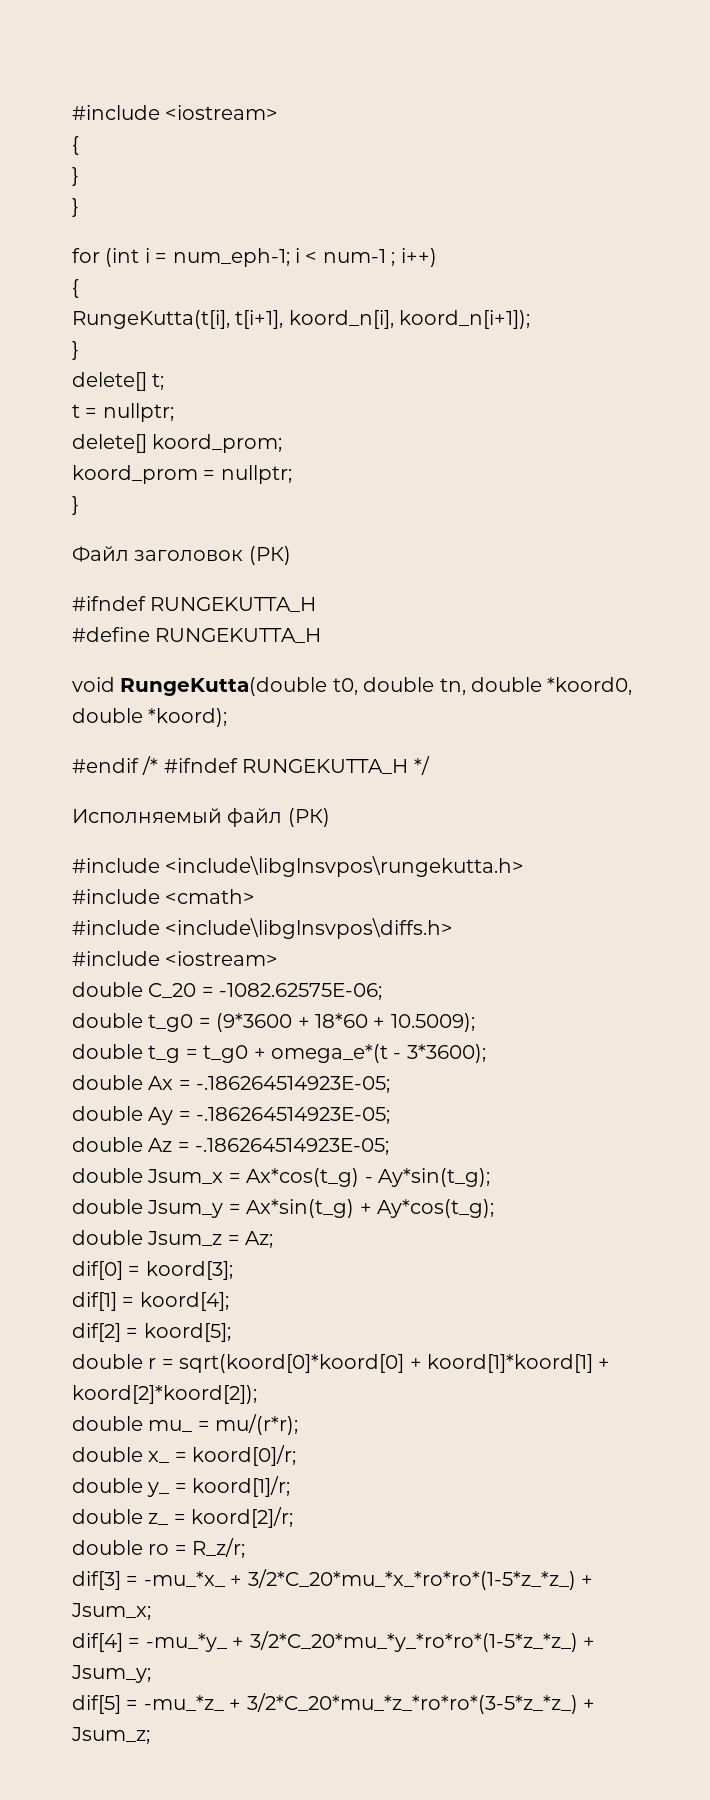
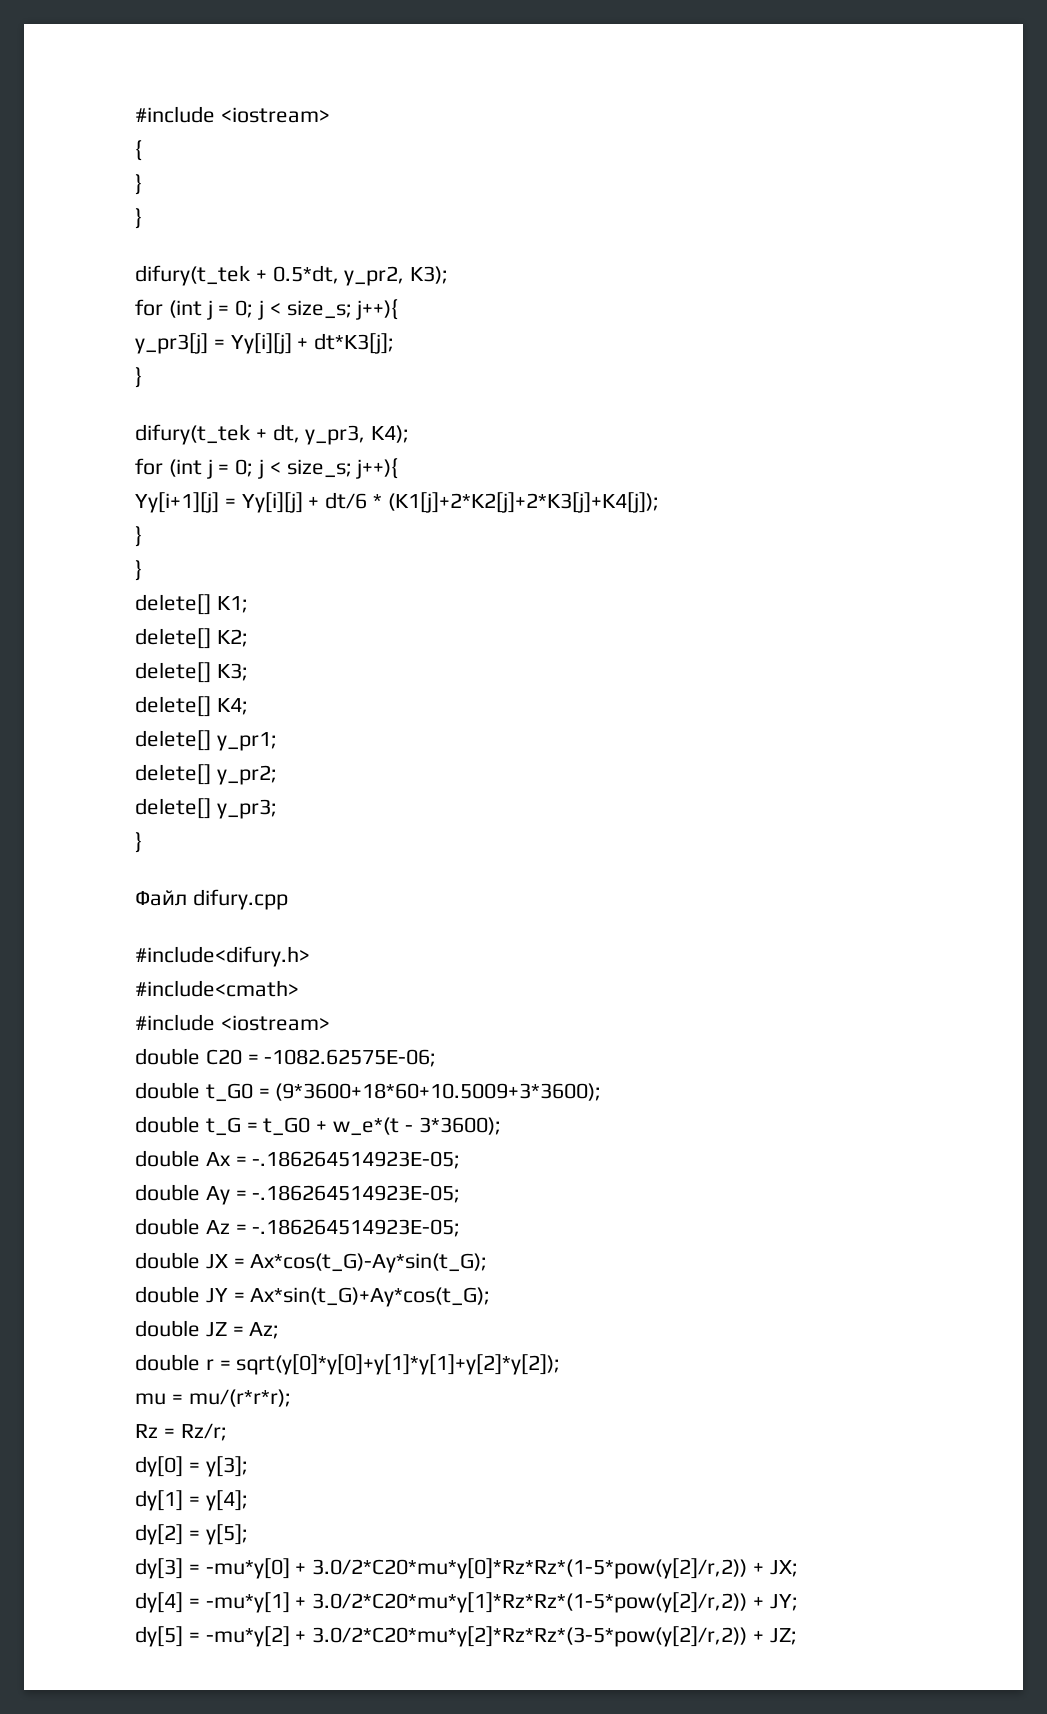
[72,248,437,267] [72,279,79,298] [72,310,531,329] [72,341,79,360] [72,372,165,391] [72,403,174,422] [72,434,283,453] [72,465,292,484] [72,496,79,515] [72,546,291,565] [72,596,317,612] [72,627,322,643] [72,677,633,696] [72,708,228,727] [72,756,430,775] [72,808,330,827] [72,856,525,877] [72,889,256,904] [72,918,454,939] for (int i = num_eph-1; i < num-1 ; i++) // { // RungeKutta(t[i], t[i+1], koord_n[i], koord_n[i+1]); // } // delete[] t; // t = nullptr; // delete[] koord_prom; // koord_prom = nullptr; // } // Файл заголовок (РК) // #ifndef RUNGEKUTTA_H // #define RUNGEKUTTA_H // void RungeKutta(double t0, double tn, double *koord0, double *koord); // #endif /* #ifndef RUNGEKUTTA_H */ // Исполняемый файл (РК) // #include <include\libglnsvpos\rungekutta.h> // #include <cmath> // #include <include\libglnsvpos\diffs.h> -> [135,265,449,286] [135,299,399,320] [135,333,395,354] [135,367,142,388] [135,424,410,445] [135,458,399,479] [135,492,659,513] [135,526,142,547] [135,560,142,581] [135,594,248,615] [135,628,248,649] [135,662,248,683] [135,696,248,717] [135,730,277,751] [135,764,277,785] [135,798,277,819] [135,832,142,853] [135,889,288,910] [135,946,310,967] [135,980,299,997] difury(t_tek + 0.5*dt, y_pr2, K3); // for (int j = 0; j < size_s; j++){ // y_pr3[j] = Yy[i][j] + dt*K3[j]; // } // difury(t_tek + dt, y_pr3, K4); // for (int j = 0; j < size_s; j++){ // Yy[i+1][j] = Yy[i][j] + dt/6 * (K1[j]+2*K2[j]+2*K3[j]+K4[j]); // } // } // delete[] K1; // delete[] K2; // delete[] K3; // delete[] K4; // delete[] y_pr1; // delete[] y_pr2; // delete[] y_pr3; // } // Файл difury.cpp // #include<difury.h> // #include<cmath>
[148,983,197,998] C_20 -> [205,1049,242,1065] C20
[148,1013,475,1032] [72,1044,388,1063] t_g0 = (9*3600 + 18*60 + 10.5009); // double t_g = t_g0 + omega_e*(t -> [205,1083,602,1102] [135,1116,400,1136] t_G0 = (9*3600+18*60+10.5009+3*3600); // double t_G = t_G0 + w_e*(t
[147,1168,490,1187] [72,1199,494,1218] [72,1230,223,1246] Jsum_x = Ax*cos(t_g) - Ay*sin(t_g); // double Jsum_y = Ax*sin(t_g) + Ay*cos(t_g); // double Jsum_z -> [205,1253,488,1273] [135,1286,491,1307] [135,1320,227,1337] JX = Ax*cos(t_G)-Ay*sin(t_G); // double JY = Ax*sin(t_G)+Ay*cos(t_G); // double JZ
[72,1261,233,1280] [72,1292,229,1311] [72,1323,231,1342] [72,1354,611,1373] [72,1385,257,1404] [72,1414,299,1435] [72,1445,297,1466] [72,1476,291,1497] [72,1507,294,1528] [72,1538,246,1558] [72,1569,593,1590] [71,1603,151,1620] [72,1631,595,1652] [71,1665,151,1683] [72,1693,595,1714] [71,1727,150,1744] dif[0] = koord[3]; // dif[1] = koord[4]; // dif[2] = koord[5]; // double r = sqrt(koord[0]*koord[0] + koord[1]*koord[1] + koord[2]*koord[2]); // double mu_ = mu/(r*r); // double x_ = koord[0]/r; // double y_ = koord[1]/r; // double z_ = koord[2]/r; // double ro = R_z/r; // dif[3] = -mu_*x_ + 3/2*C_20*mu_*x_*ro*ro*(1-5*z_*z_) + Jsum_x; // dif[4] = -mu_*y_ + 3/2*C_20*mu_*y_*ro*ro*(1-5*z_*z_) + Jsum_y; // dif[5] = -mu_*z_ + 3/2*C_20*mu_*z_*ro*ro*(3-5*z_*z_) + Jsum_z; -> [135,1354,561,1375] [135,1389,291,1407] [135,1423,227,1441] [135,1456,248,1477] [135,1490,248,1511] [135,1524,248,1545] [135,1558,798,1579] [135,1592,798,1613] [135,1626,797,1647] double r = sqrt(y[0]*y[0]+y[1]*y[1]+y[2]*y[2]); // mu = mu/(r*r*r); // Rz = Rz/r; // dy[0] = y[3]; // dy[1] = y[4]; // dy[2] = y[5]; // dy[3] = -mu*y[0] + 3.0/2*C20*mu*y[0]*Rz*Rz*(1-5*pow(y[2]/r,2)) + JX; // dy[4] = -mu*y[1] + 3.0/2*C20*mu*y[1]*Rz*Rz*(1-5*pow(y[2]/r,2)) + JY; // dy[5] = -mu*y[2] + 3.0/2*C20*mu*y[2]*Rz*Rz*(3-5*pow(y[2]/r,2)) + JZ;

